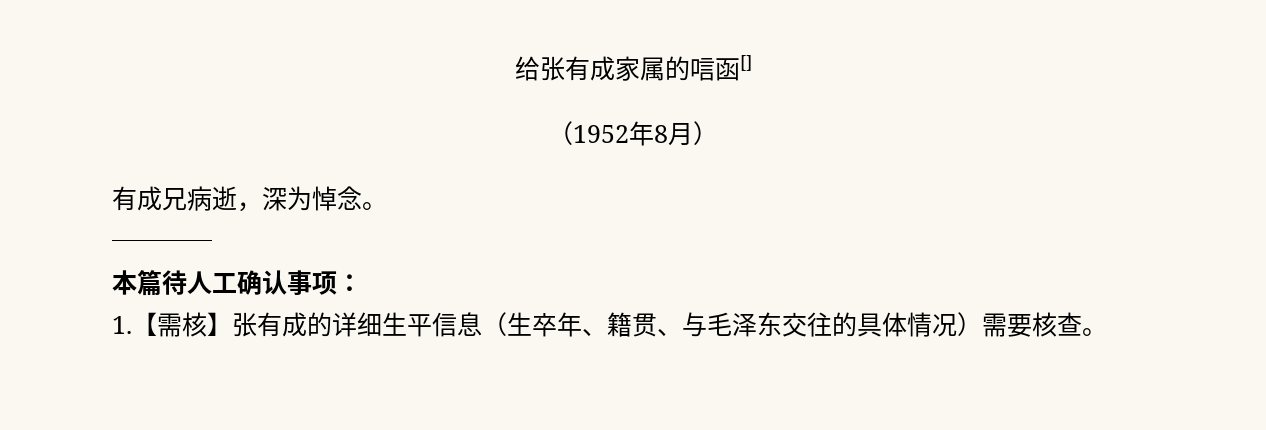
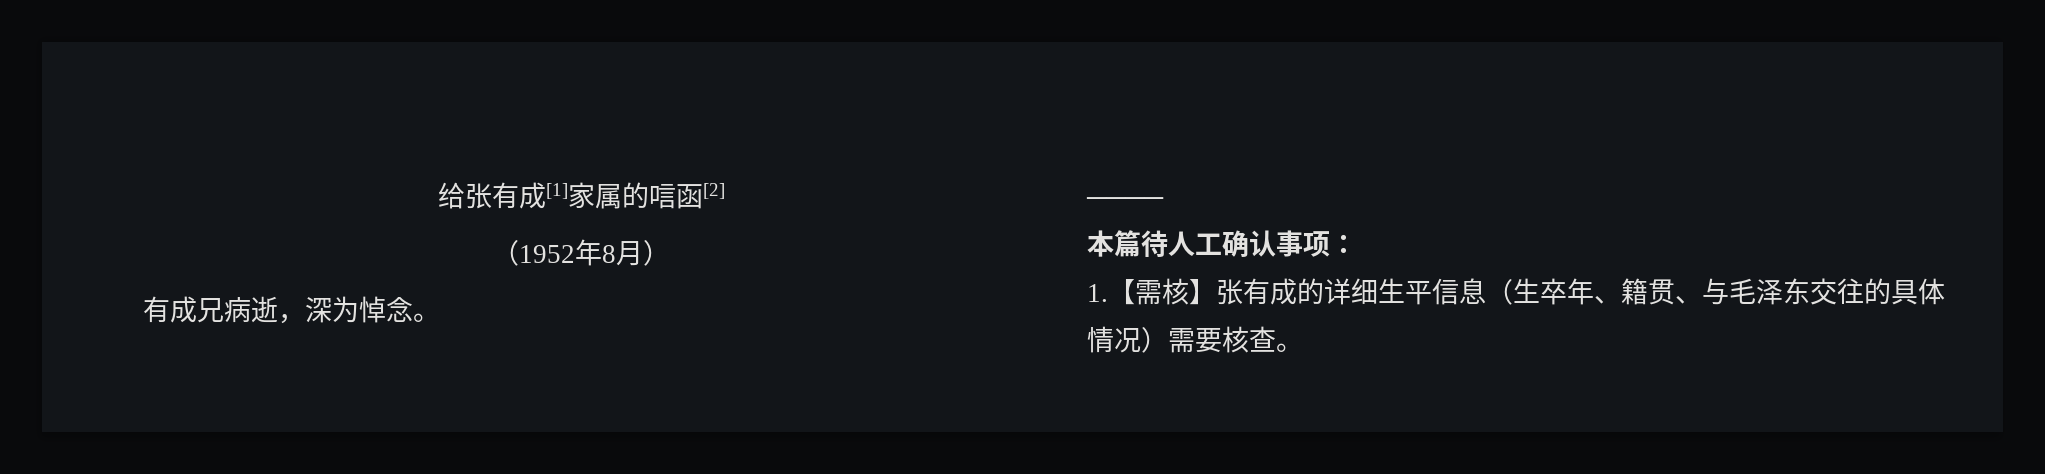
(615, 68) none -> [545,183,568,199] [1]
[739,55,752,71] [] -> [702,183,725,199] [2]

